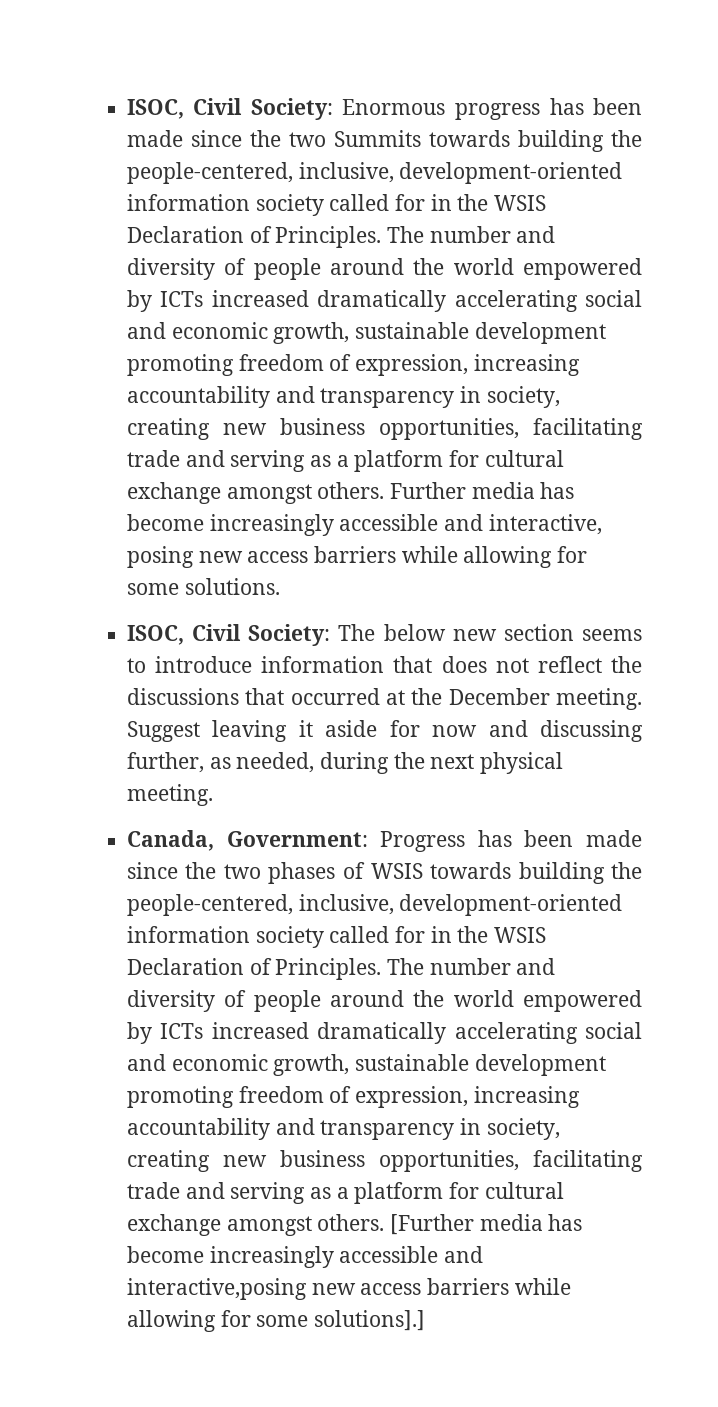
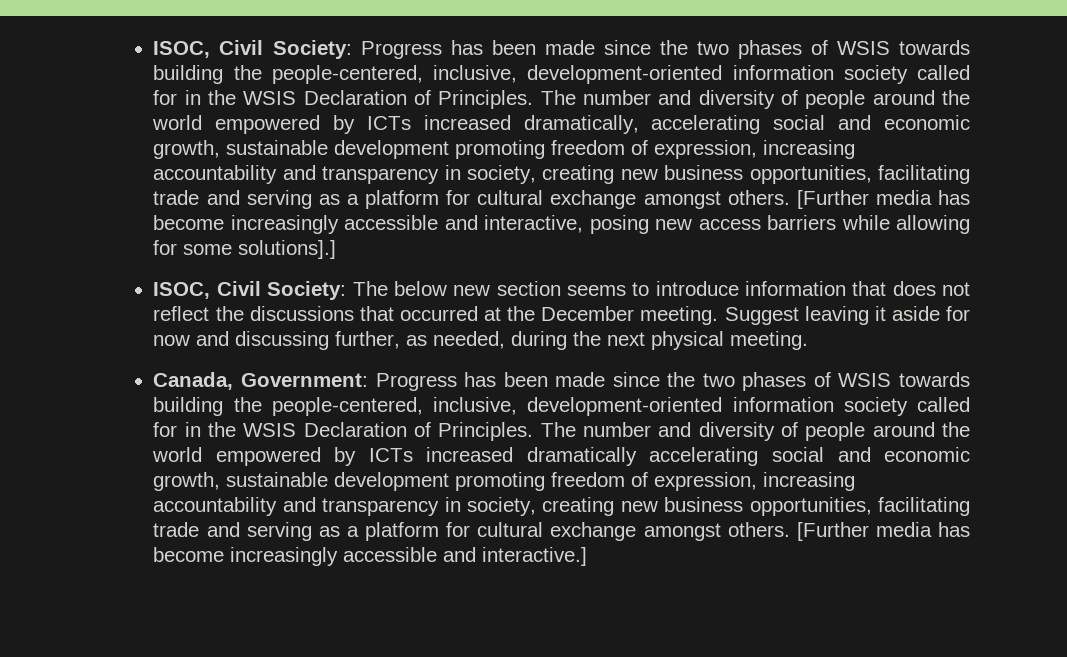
[126,98,642,120] [126,130,421,147] ISOC, Civil Society: Enormous progress has been made since the two Summits -> [153,40,890,59] ISOC, Civil Society: Progress has been made since the two phases of WSIS
[317,290,447,312] dramatically -> [523,115,639,134] dramatically,
[389,482,466,499] Further -> [796,190,869,209] [Further
[184,578,280,595] solutions. -> [238,240,337,259] solutions].]
[126,1278,571,1300] [126,1310,425,1332] interactive,posing new access barriers while allowing for some solutions].] -> [482,547,588,566] interactive.]

